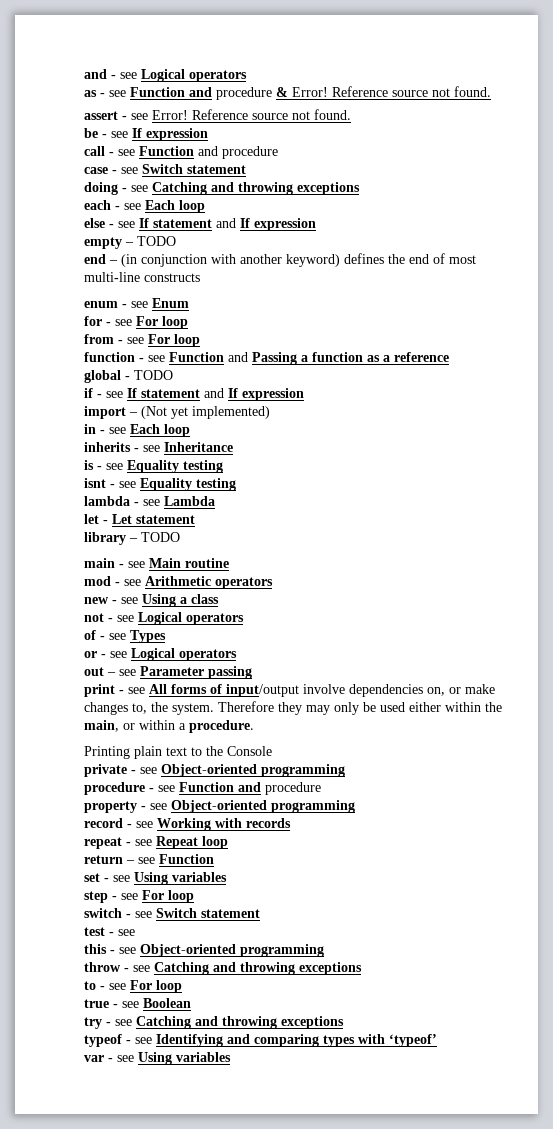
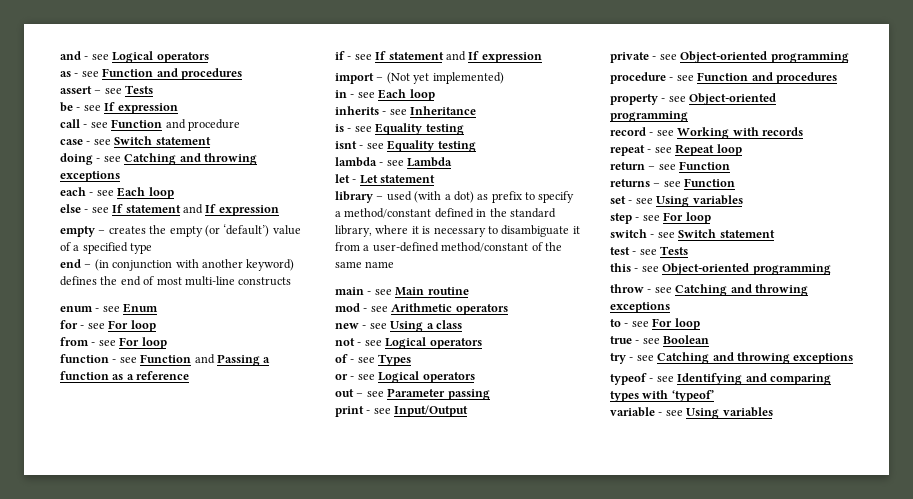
[216,86,491,100] [84,109,351,120] procedure & Error! Reference source not found. // assert - see Error! Reference source not found. -> [180,68,242,80] [60,85,154,94] procedures // assert – see Tests
[137,236,176,246] TODO -> [108,224,301,237] [60,242,153,254] creates the empty (or ‘default’) value of a specified type
[84,370,173,383] // global - TODO -> (190, 375) none
[141,532,180,542] TODO -> [386,191,575,203] [335,208,556,218] [335,225,580,237] [335,242,562,252] [335,261,395,268] used (with a dot) as prefix to specify a method/constant defined in the standard library, where it is necessary to disambiguate it from a user-defined method/constant of the same name
[149,684,495,697] [84,701,502,715] [84,720,254,733] [84,746,272,759] All forms of input/output involve dependencies on, or make changes to, the system. Therefore they may only be used either within the main, or within a procedure. // Printing plain text to the Console -> [394,405,469,417] Input/Output
[265,782,321,795] procedure -> [775,72,837,84] procedures
(214, 859) none -> [610,178,736,187] // returns – see Function
(135, 932) none -> [660,246,689,255] Tests
[84,1055,104,1062] var -> [610,407,655,417] variable

